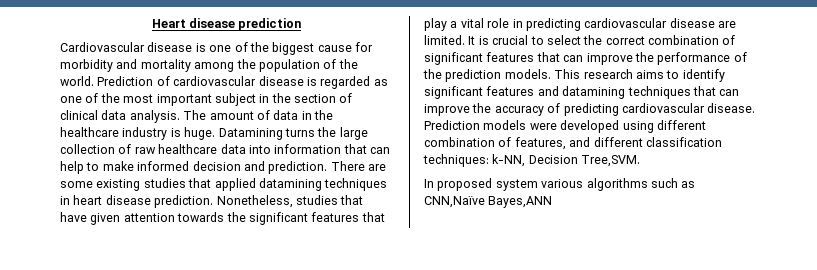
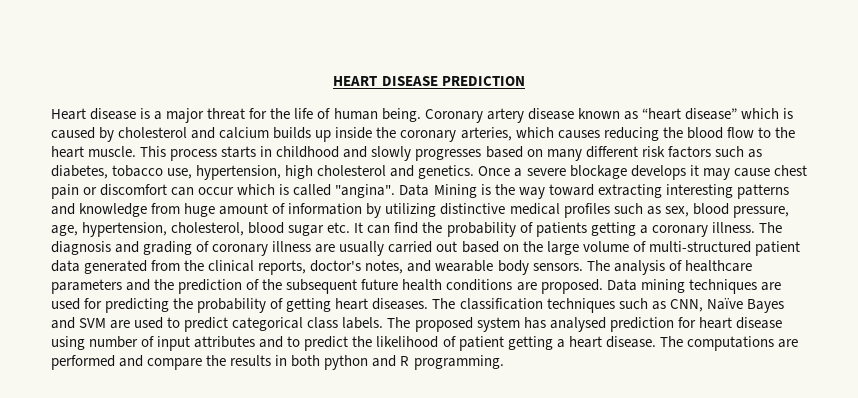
[151,18,302,31] [60,42,373,55] [60,59,358,72] [60,76,388,89] [60,93,353,106] [60,110,333,123] [60,127,368,140] [60,144,390,154] [60,161,386,174] [60,178,388,191] [60,195,364,208] [60,212,385,225] [424,18,736,31] [424,35,736,45] [424,52,747,65] [423,69,725,82] [424,86,740,99] [424,103,756,116] [424,120,706,133] [424,137,722,150] [423,154,641,167] [424,178,696,191] [424,196,553,208] Heart disease prediction // Cardiovascular disease is one of the biggest cause for morbidity and mortality among the population of the world. Prediction of cardiovascular disease is regarded as one of the most important subject in the section of clinical data analysis. The amount of data in the healthcare industry is huge. Datamining turns the large collection of raw healthcare data into information that can help to make informed decision and prediction. There are some existing studies that applied datamining techniques in heart disease prediction. Nonetheless, studies that have given attention towards the significant features that play a vital role in predicting cardiovascular disease are limited. It is crucial to select the correct combination of significant features that can improve the performance of the prediction models. This research aims to identify significant features and datamining techniques that can improve the accuracy of predicting cardiovascular disease. Prediction models were developed using different combination of features, and different classification techniques: k-NN, Decision Tree,SVM. // In proposed system various algorithms such as CNN,Naïve Bayes,ANN -> [333,76,525,86] [51,108,793,123] [51,127,795,142] [51,146,762,161] [51,165,807,180] [51,184,789,199] [51,203,789,218] [51,222,782,237] [51,241,800,256] [51,260,752,275] [51,279,781,294] [51,298,784,313] [51,317,782,332] [51,336,798,351] [51,355,504,370] HEART DISEASE PREDICTION // Heart disease is a major threat for the life of human being. Coronary artery disease known as “heart disease” which is caused by cholesterol and calcium builds up inside the coronary arteries, which causes reducing the blood flow to the heart muscle. This process starts in childhood and slowly progresses based on many different risk factors such as diabetes, tobacco use, hypertension, high cholesterol and genetics. Once a severe blockage develops it may cause chest pain or discomfort can occur which is called "angina". Data Mining is the way toward extracting interesting patterns and knowledge from huge amount of information by utilizing distinctive medical profiles such as sex, blood pressure, age, hypertension, cholesterol, blood sugar etc. It can find the probability of patients getting a coronary illness. The diagnosis and grading of coronary illness are usually carried out based on the large volume of multi-structured patient data generated from the clinical reports, doctor's notes, and wearable body sensors. The analysis of healthcare parameters and the prediction of the subsequent future health conditions are proposed. Data mining techniques are used for predicting the probability of getting heart diseases. The classification techniques such as CNN, Naïve Bayes and SVM are used to predict categorical class labels. The proposed system has analysed prediction for heart disease using number of input attributes and to predict the likelihood of patient getting a heart disease. The computations are performed and compare the results in both python and R programming.

